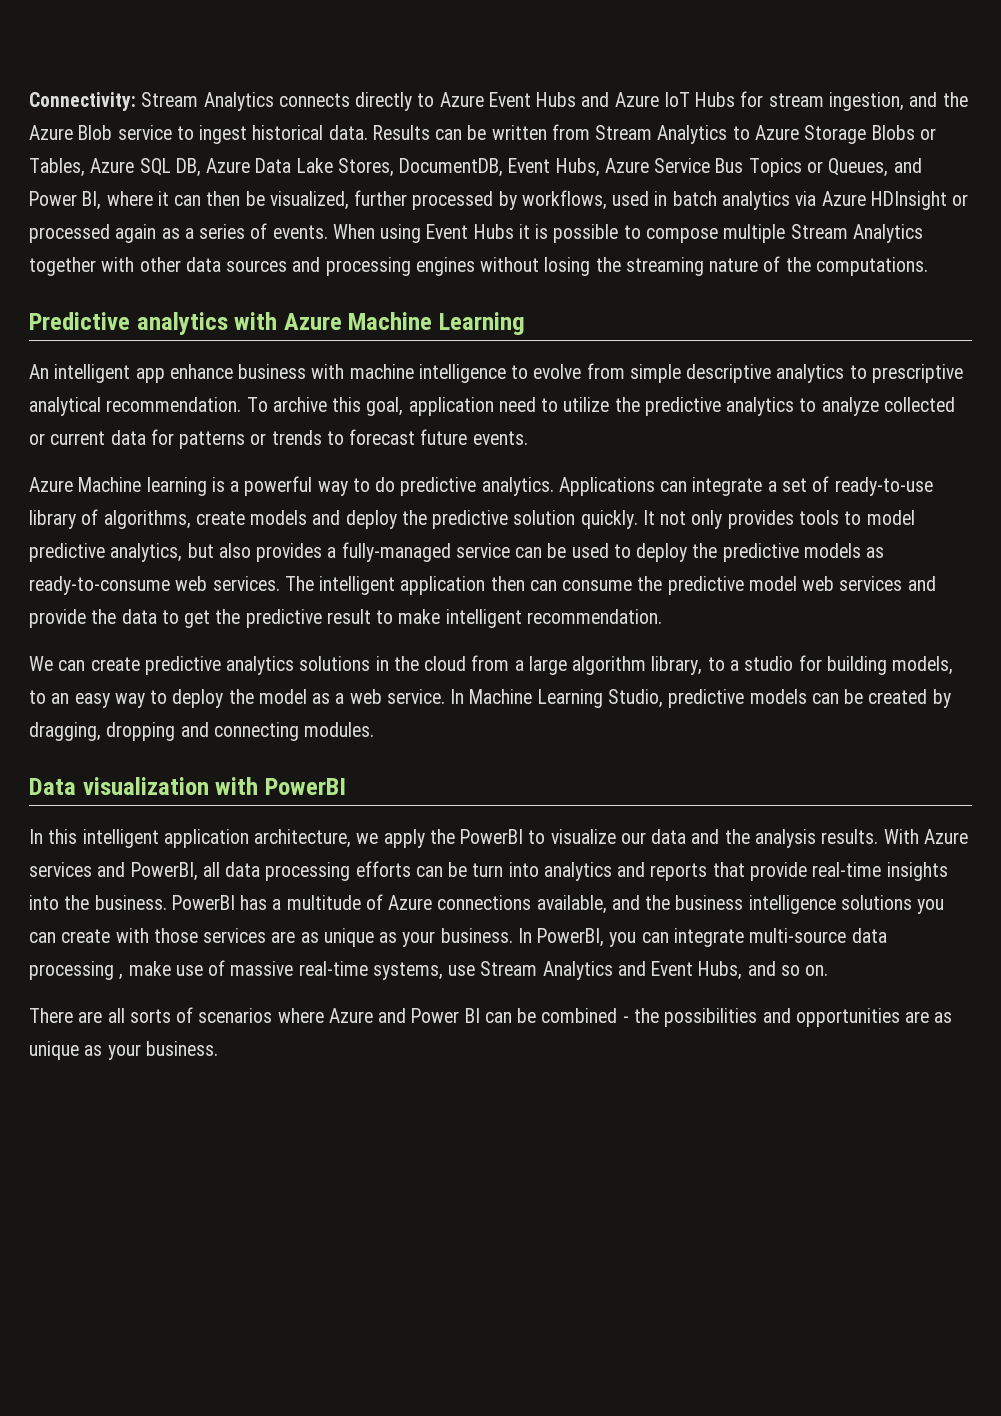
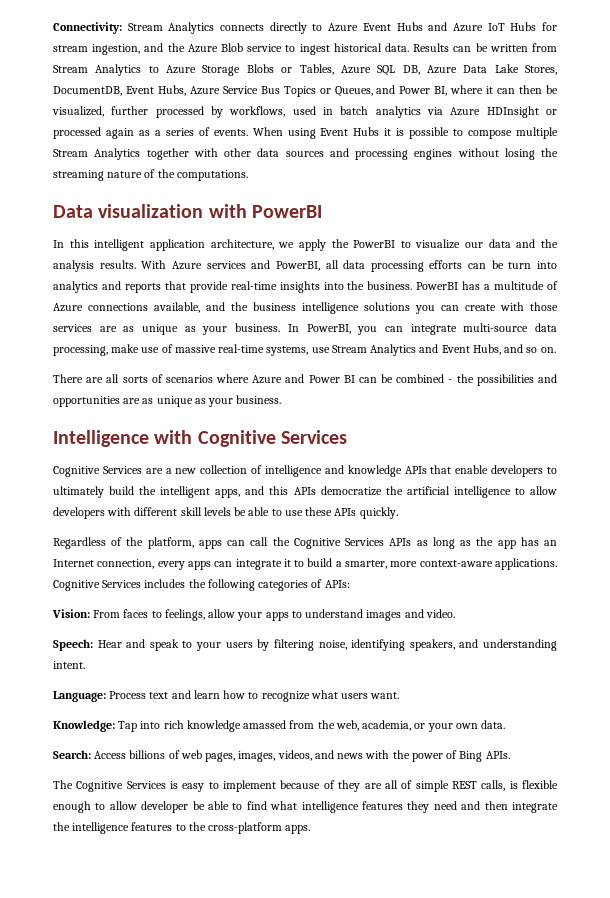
[29,312,526,335] [29,363,963,383] [29,397,955,416] [29,429,528,449] [29,476,933,496] [29,509,915,529] [29,542,885,562] [29,576,936,595] [29,609,662,628] [29,655,954,675] [29,689,951,708] [29,722,375,741] // Predictive analytics with Azure Machine Learning // An intelligent app enhance business with machine intelligence to evolve from simple descriptive analytics to prescriptive analytical recommendation. To archive this goal, application need to utilize the predictive analytics to analyze collected or current data for patterns or trends to forecast future events. // Azure Machine learning is a powerful way to do predictive analytics. Applications can integrate a set of ready-to-use library of algorithms, create models and deploy the predictive solution quickly. It not only provides tools to model predictive analytics, but also provides a fully-managed service can be used to deploy the predictive models as ready-to-consume web services. The intelligent application then can consume the predictive model web services and provide the data to get the predictive result to make intelligent recommendation. // We can create predictive analytics solutions in the cloud from a large algorithm library, to a studio for building models, to an easy way to deploy the model as a web service. In Machine Learning Studio, predictive models can be created by dragging, dropping and connecting modules. -> (248, 175) none
[29,961,124,980] processing , -> [53,345,108,356] processing,
(218, 1048) none -> [53,430,347,447] [53,465,557,477] [53,486,557,498] [53,507,398,519] [53,537,557,549] [53,558,558,570] [53,579,350,591] [52,609,455,621] [53,639,558,651] [53,661,85,669] [53,690,400,702] [53,720,506,732] [53,750,510,762] [53,780,559,792] [53,801,558,813] [53,822,311,834] // Intelligence with Cognitive Services // Cognitive Services are a new collection of intelligence and knowledge APIs that enable developers to ultimately build the intelligent apps, and this APIs democratize the artificial intelligence to allow developers with different skill levels be able to use these APIs quickly. // Regardless of the platform, apps can call the Cognitive Services APIs as long as the app has an Internet connection, every apps can integrate it to build a smarter, more context-aware applications. Cognitive Services includes the following categories of APIs: // Vision: From faces to feelings, allow your apps to understand images and video. // Speech: Hear and speak to your users by filtering noise, identifying speakers, and understanding intent. // Language: Process text and learn how to recognize what users want. // Knowledge: Tap into rich knowledge amassed from the web, academia, or your own data. // Search: Access billions of web pages, images, videos, and news with the power of Bing APIs. // The Cognitive Services is easy to implement because of they are all of simple REST calls, is flexible enough to allow developer be able to find what intelligence features they need and then integrate the intelligence features to the cross-platform apps.

